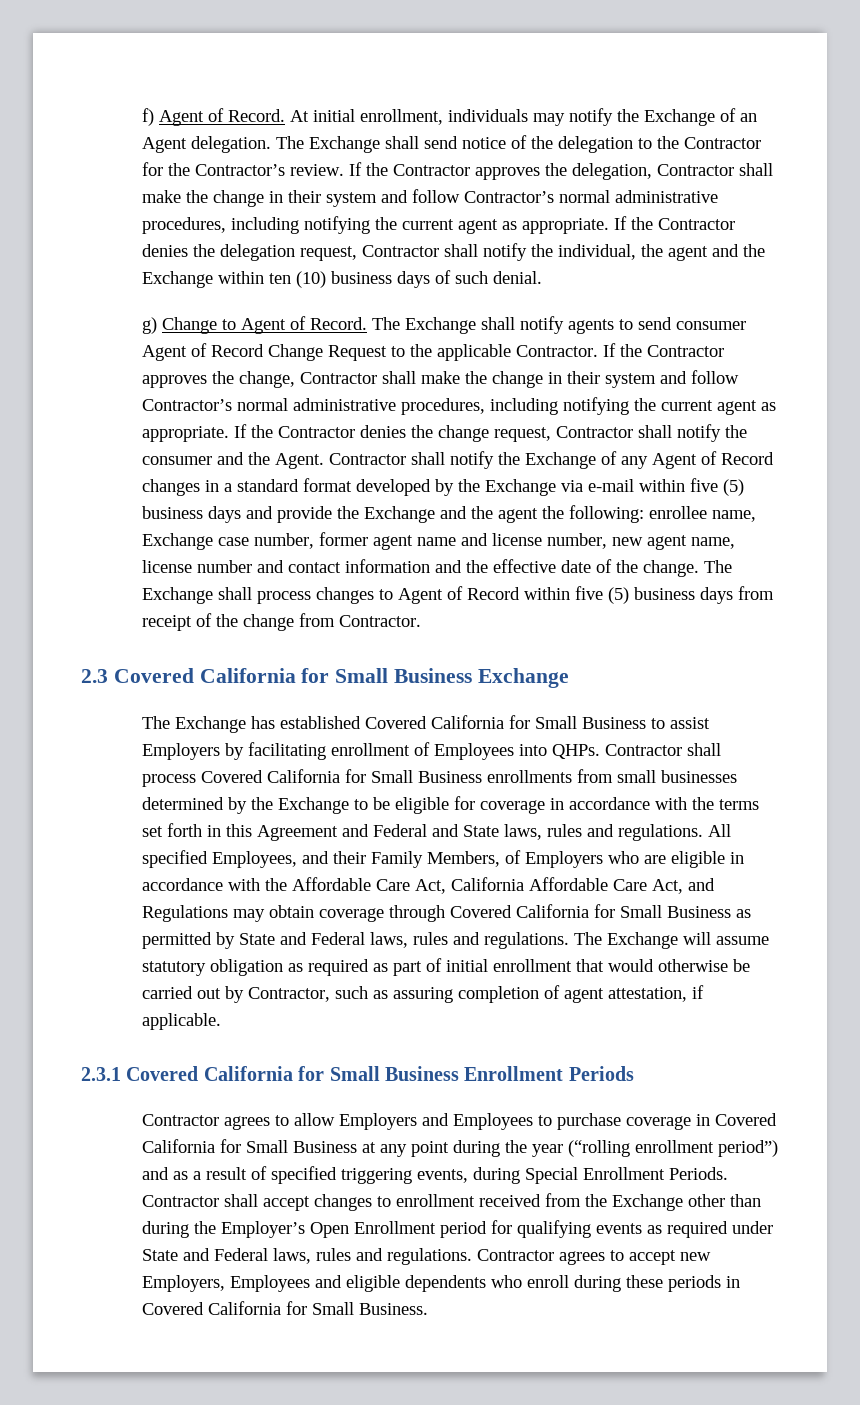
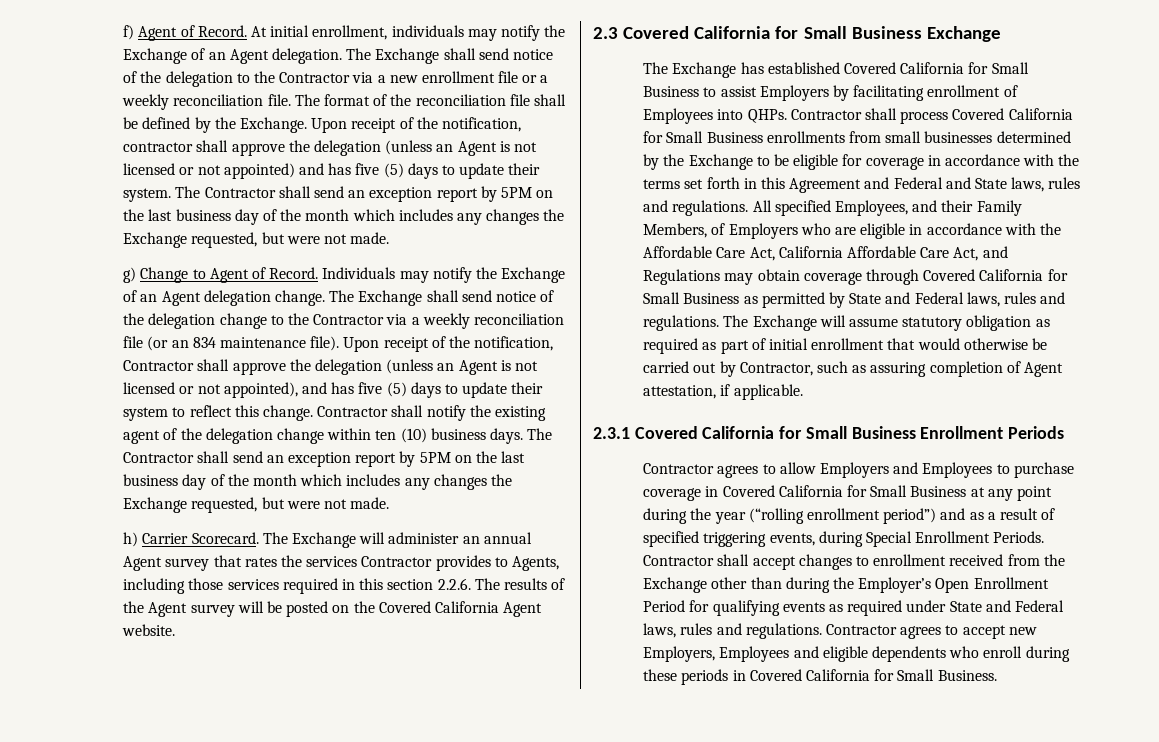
[141,162,773,180] [141,189,718,207] [141,216,735,234] [141,243,765,261] [141,270,542,288] for the Contractor’s review. If the Contractor approves the delegation, Contractor shall make the change in their system and follow Contractor’s normal administrative procedures, including notifying the current agent as appropriate. If the Contractor denies the delegation request, Contractor shall notify the individual, the agent and the Exchange within ten (10) business days of such denial. -> [352,71,549,83] [122,94,566,110] [123,117,521,133] [123,140,537,156] [123,163,541,179] [123,186,554,202] [123,209,565,225] [123,232,390,248] via a new enrollment file or a weekly reconciliation file. The format of the reconciliation file shall be defined by the Exchange. Upon receipt of the notification, contractor shall approve the delegation (unless an Agent is not licensed or not appointed) and has five (5) days to update their system. The Contractor shall send an exception report by 5PM on the last business day of the month which includes any changes the Exchange requested, but were not made.
[371,316,746,334] [141,343,724,361] [141,370,739,388] [141,397,776,415] [141,424,747,442] [141,451,774,469] [141,478,744,496] [141,505,756,523] [141,532,735,550] [141,559,732,577] [141,586,774,604] [141,613,421,631] The Exchange shall notify agents to send consumer Agent of Record Change Request to the applicable Contractor. If the Contractor approves the change, Contractor shall make the change in their system and follow Contractor’s normal administrative procedures, including notifying the current agent as appropriate. If the Contractor denies the change request, Contractor shall notify the consumer and the Agent. Contractor shall notify the Exchange of any Agent of Record changes in a standard format developed by the Exchange via e-mail within five (5) business days and provide the Exchange and the agent the following: enrollee name, Exchange case number, former agent name and license number, new agent name, license number and contact information and the effective date of the change. The Exchange shall process changes to Agent of Record within five (5) business days from receipt of the change from Contractor. -> [322,267,566,283] [123,290,555,306] [123,313,564,329] [123,336,554,352] [123,359,538,375] [123,382,544,398] [123,405,546,421] [123,428,553,444] [123,451,526,467] [123,474,512,490] [123,497,390,513] [123,532,532,548] [123,555,559,571] [123,578,566,594] [123,601,543,617] [122,624,176,636] Individuals may notify the Exchange of an Agent delegation change. The Exchange shall send notice of the delegation change to the Contractor via a weekly reconciliation file (or an 834 maintenance file). Upon receipt of the notification, Contractor shall approve the delegation (unless an Agent is not licensed or not appointed), and has five (5) days to update their system to reflect this change. Contractor shall notify the existing agent of the delegation change within ten (10) business days. The Contractor shall send an exception report by 5PM on the last business day of the month which includes any changes the Exchange requested, but were not made. // h) Carrier Scorecard. The Exchange will administer an annual Agent survey that rates the services Contractor provides to Agents, including those services required in this section 2.2.6. The results of the Agent survey will be posted on the Covered California Agent website.
[563,988,604,1003] agent -> [1023,362,1063,377] Agent
[439,1221,487,1238] period -> [643,600,686,612] Period

